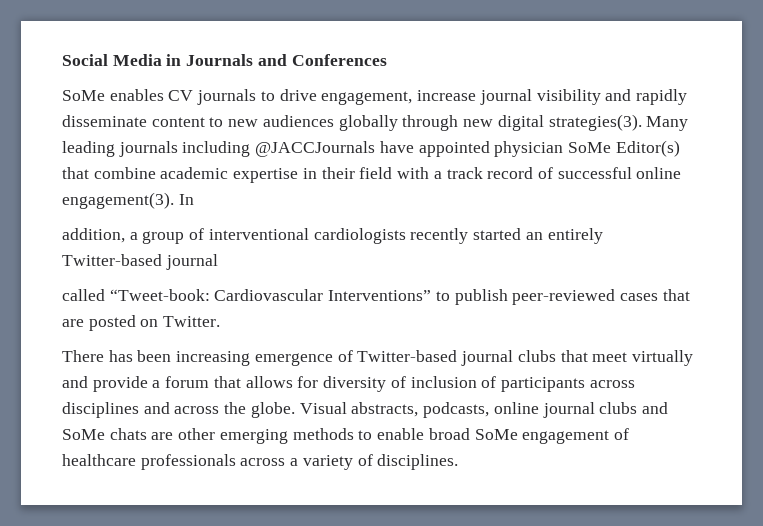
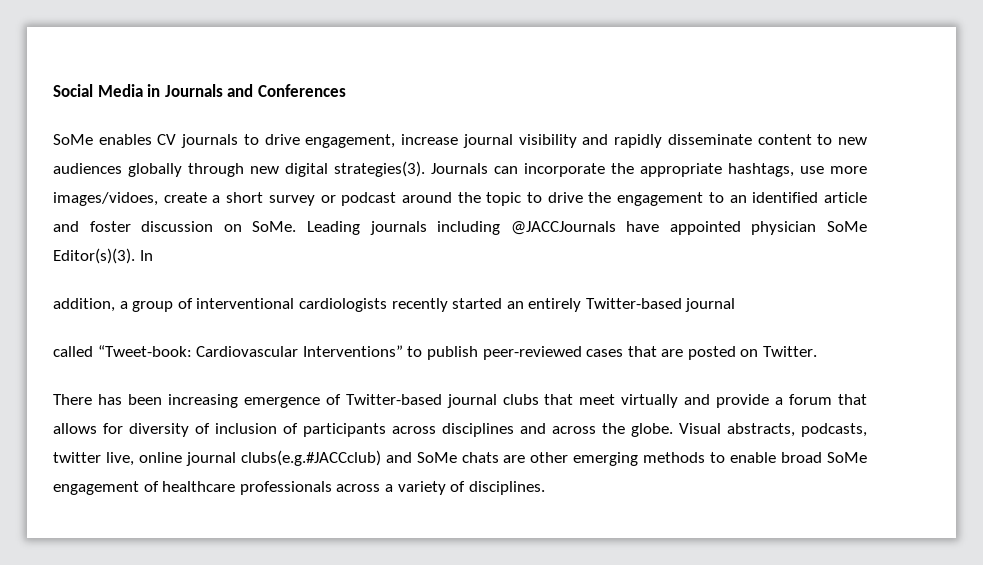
[646,116,689,131] [62,141,115,157] Many leading -> [431,163,867,177] [53,192,867,206] [53,221,360,235] Journals can incorporate the appropriate hashtags, use more images/vidoes, create a short survey or podcast around the topic to drive the engagement to an identified article and foster discussion on SoMe. Leading
[615,140,680,157] [62,167,682,183] [62,192,174,209] Editor(s) that combine academic expertise in their field with a track record of successful online engagement(3). -> [53,248,135,264] Editor(s)(3).
(490, 410) none -> [53,452,134,466] twitter live,
[599,402,638,414] clubs -> [240,450,381,466] clubs(e.g.#JACCclub)

